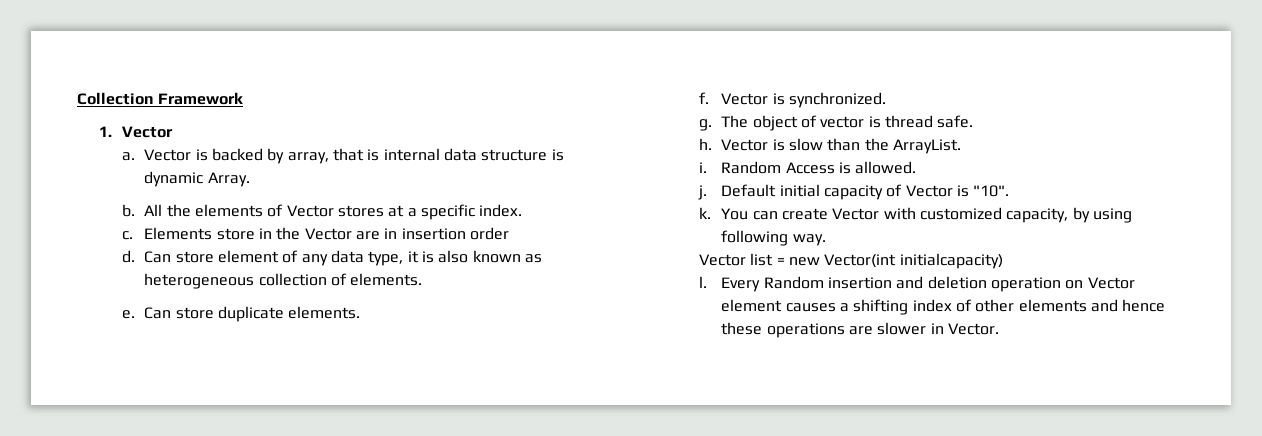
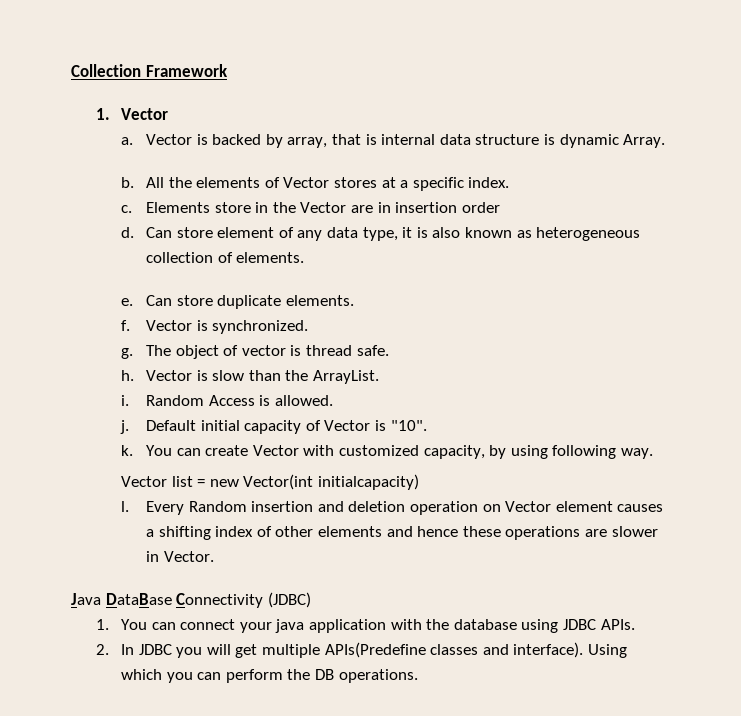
(1000, 329) none -> [71,592,311,608] [96,619,635,633] [96,642,627,658] [121,669,418,683] // Java DataBase Connectivity (JDBC) // 1. You can connect your java application with the database using JDBC APIs. // 2. In JDBC you will get multiple APIs(Predefine classes and interface). Using which you can perform the DB operations.

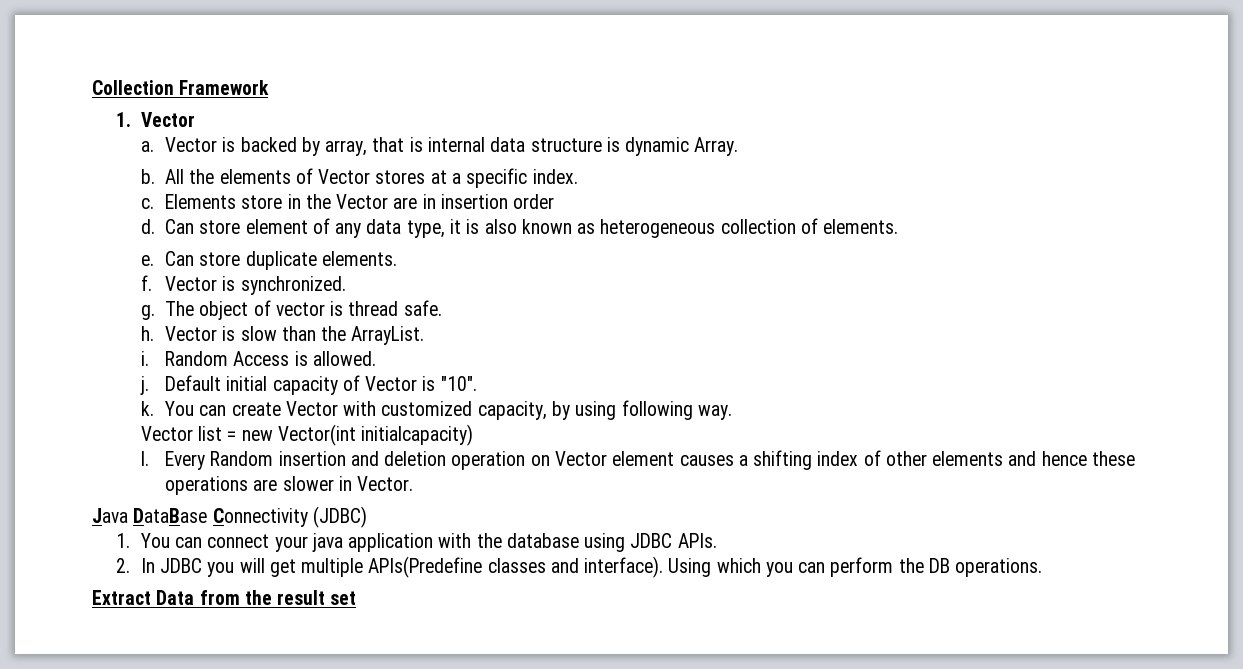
(418, 676) none -> [92,590,357,605] // Extract Data from the result set

